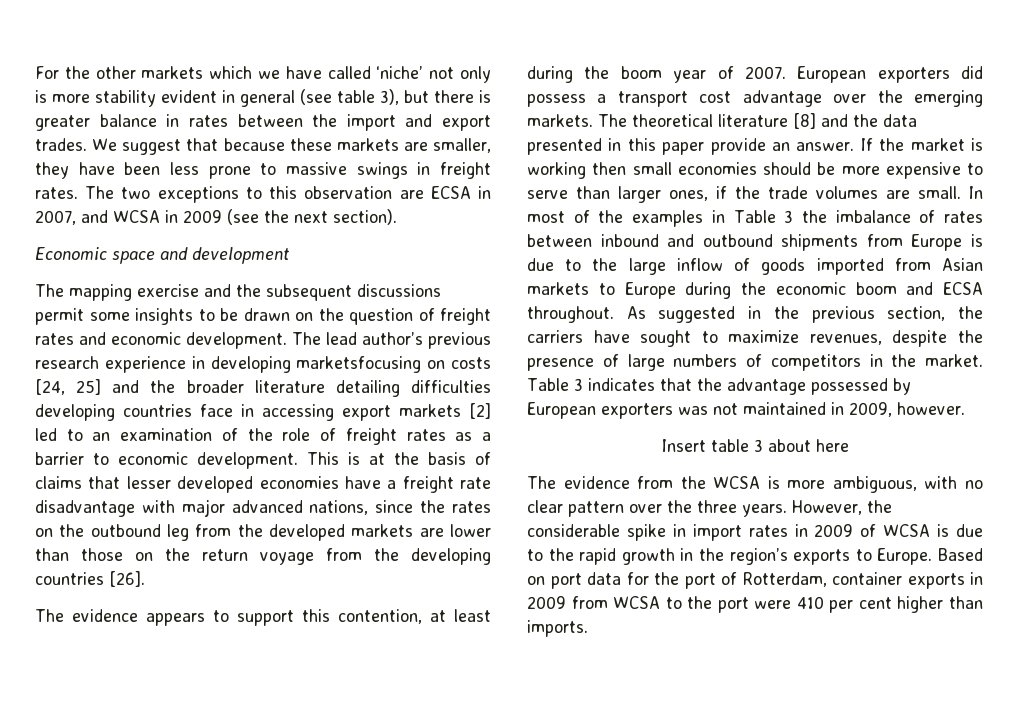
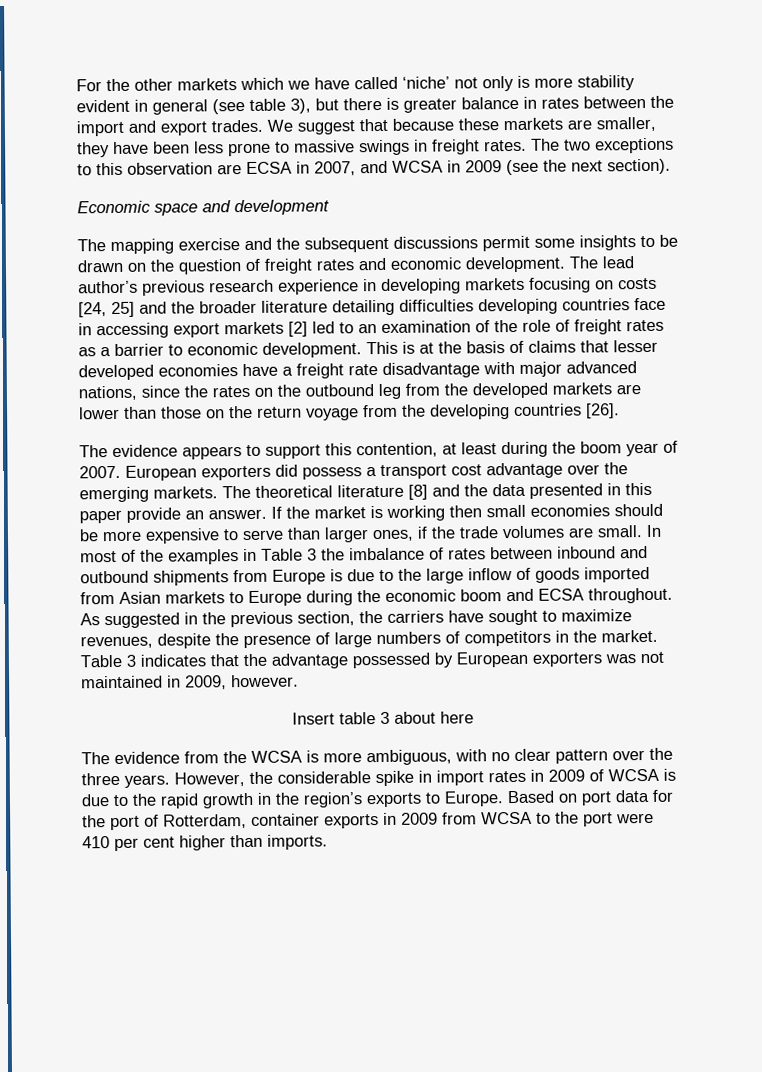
[296,356,422,373] marketsfocusing -> [465,277,591,293] markets focusing

